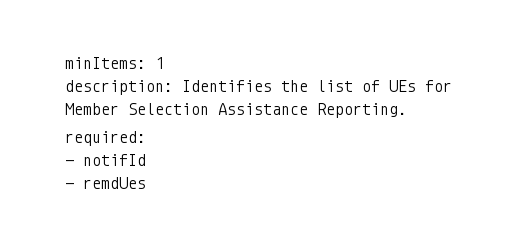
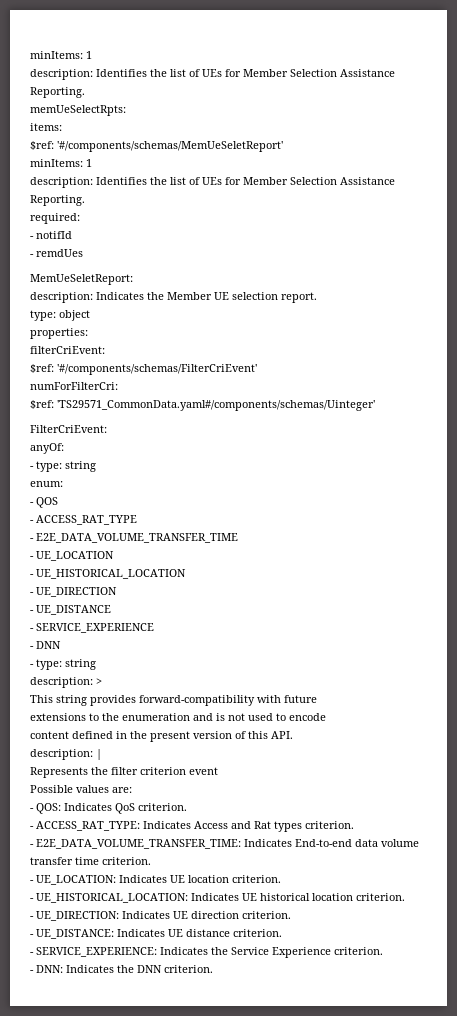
(407, 110) none -> [30,105,126,116] [30,123,62,131] [30,141,283,152] [30,159,92,167] [30,177,395,188] [30,195,85,206] // memUeSelectRpts: // items: // $ref: '#/components/schemas/MemUeSeletReport' // minItems: 1 // description: Identifies the list of UEs for Member Selection Assistance Reporting.
(146, 183) none -> [30,274,133,285] [30,292,317,303] [30,310,90,321] [30,328,88,339] [30,346,105,354] [30,364,257,375] [30,382,118,390] [30,400,375,411] [30,425,107,433] [30,443,64,454] [30,461,96,472] [30,481,63,487] [30,497,58,508] [30,515,137,525] [30,533,238,543] [30,551,114,561] [30,569,186,579] [30,587,117,597] [30,605,111,615] [30,623,154,633] [30,641,61,649] [30,659,96,670] [30,677,102,688] [30,695,317,706] [30,713,326,721] [30,731,293,742] [30,749,102,760] [30,767,218,778] [30,785,132,793] [30,803,187,814] [30,821,354,832] [30,839,419,849] [30,857,151,865] [30,875,281,885] [30,893,405,903] [30,911,291,921] [30,929,282,939] [30,947,383,958] [30,965,213,973] // MemUeSeletReport: // description: Indicates the Member UE selection report. // type: object // properties: // filterCriEvent: // $ref: '#/components/schemas/FilterCriEvent' // numForFilterCri: // $ref: 'TS29571_CommonData.yaml#/components/schemas/Uinteger' // FilterCriEvent: // anyOf: // - type: string // enum: // - QOS // - ACCESS_RAT_TYPE // - E2E_DATA_VOLUME_TRANSFER_TIME // - UE_LOCATION // - UE_HISTORICAL_LOCATION // - UE_DIRECTION // - UE_DISTANCE // - SERVICE_EXPERIENCE // - DNN // - type: string // description: > // This string provides forward-compatibility with future // extensions to the enumeration and is not used to encode // content defined in the present version of this API. // description: | // Represents the filter criterion event // Possible values are: // - QOS: Indicates QoS criterion. // - ACCESS_RAT_TYPE: Indicates Access and Rat types criterion. // - E2E_DATA_VOLUME_TRANSFER_TIME: Indicates End-to-end data volume transfer time criterion. // - UE_LOCATION: Indicates UE location criterion. // - UE_HISTORICAL_LOCATION: Indicates UE historical location criterion. // - UE_DIRECTION: Indicates UE direction criterion. // - UE_DISTANCE: Indicates UE distance criterion. // - SERVICE_EXPERIENCE: Indicates the Service Experience criterion. // - DNN: Indicates the DNN criterion.

